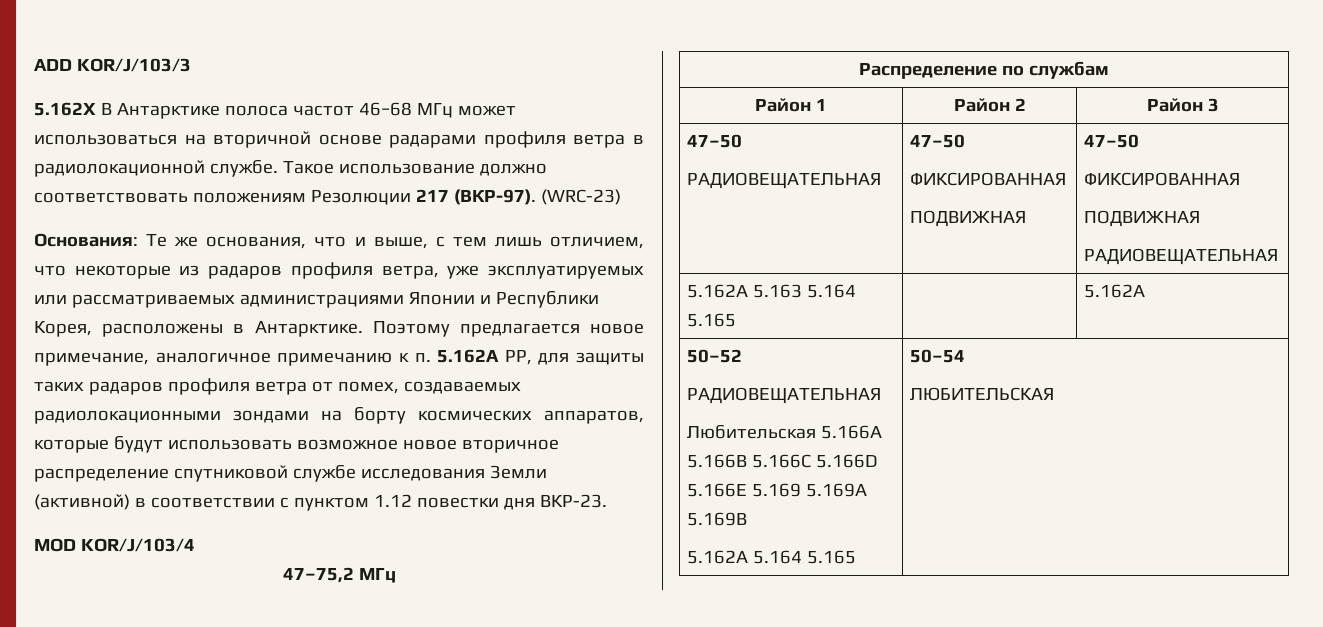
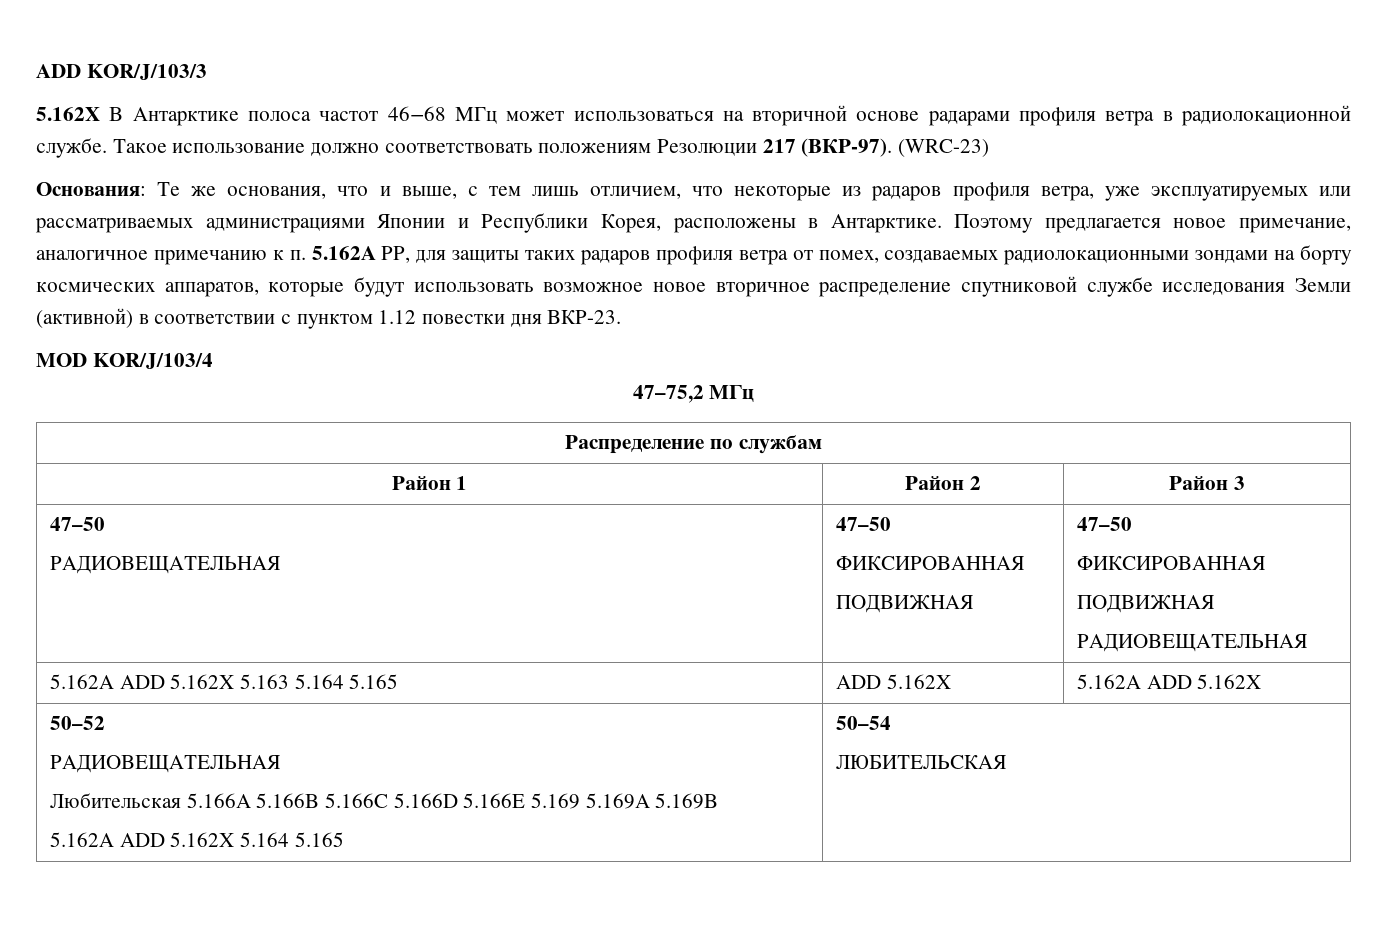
(749, 291) none -> [119,674,235,689] ADD 5.162X
[1084,284,1146,298] | 5.162А -> [836,674,951,689] [1077,674,1262,689] ADD 5.162X | 5.162А ADD 5.162X
(749, 557) none -> [119,832,235,847] ADD 5.162X

